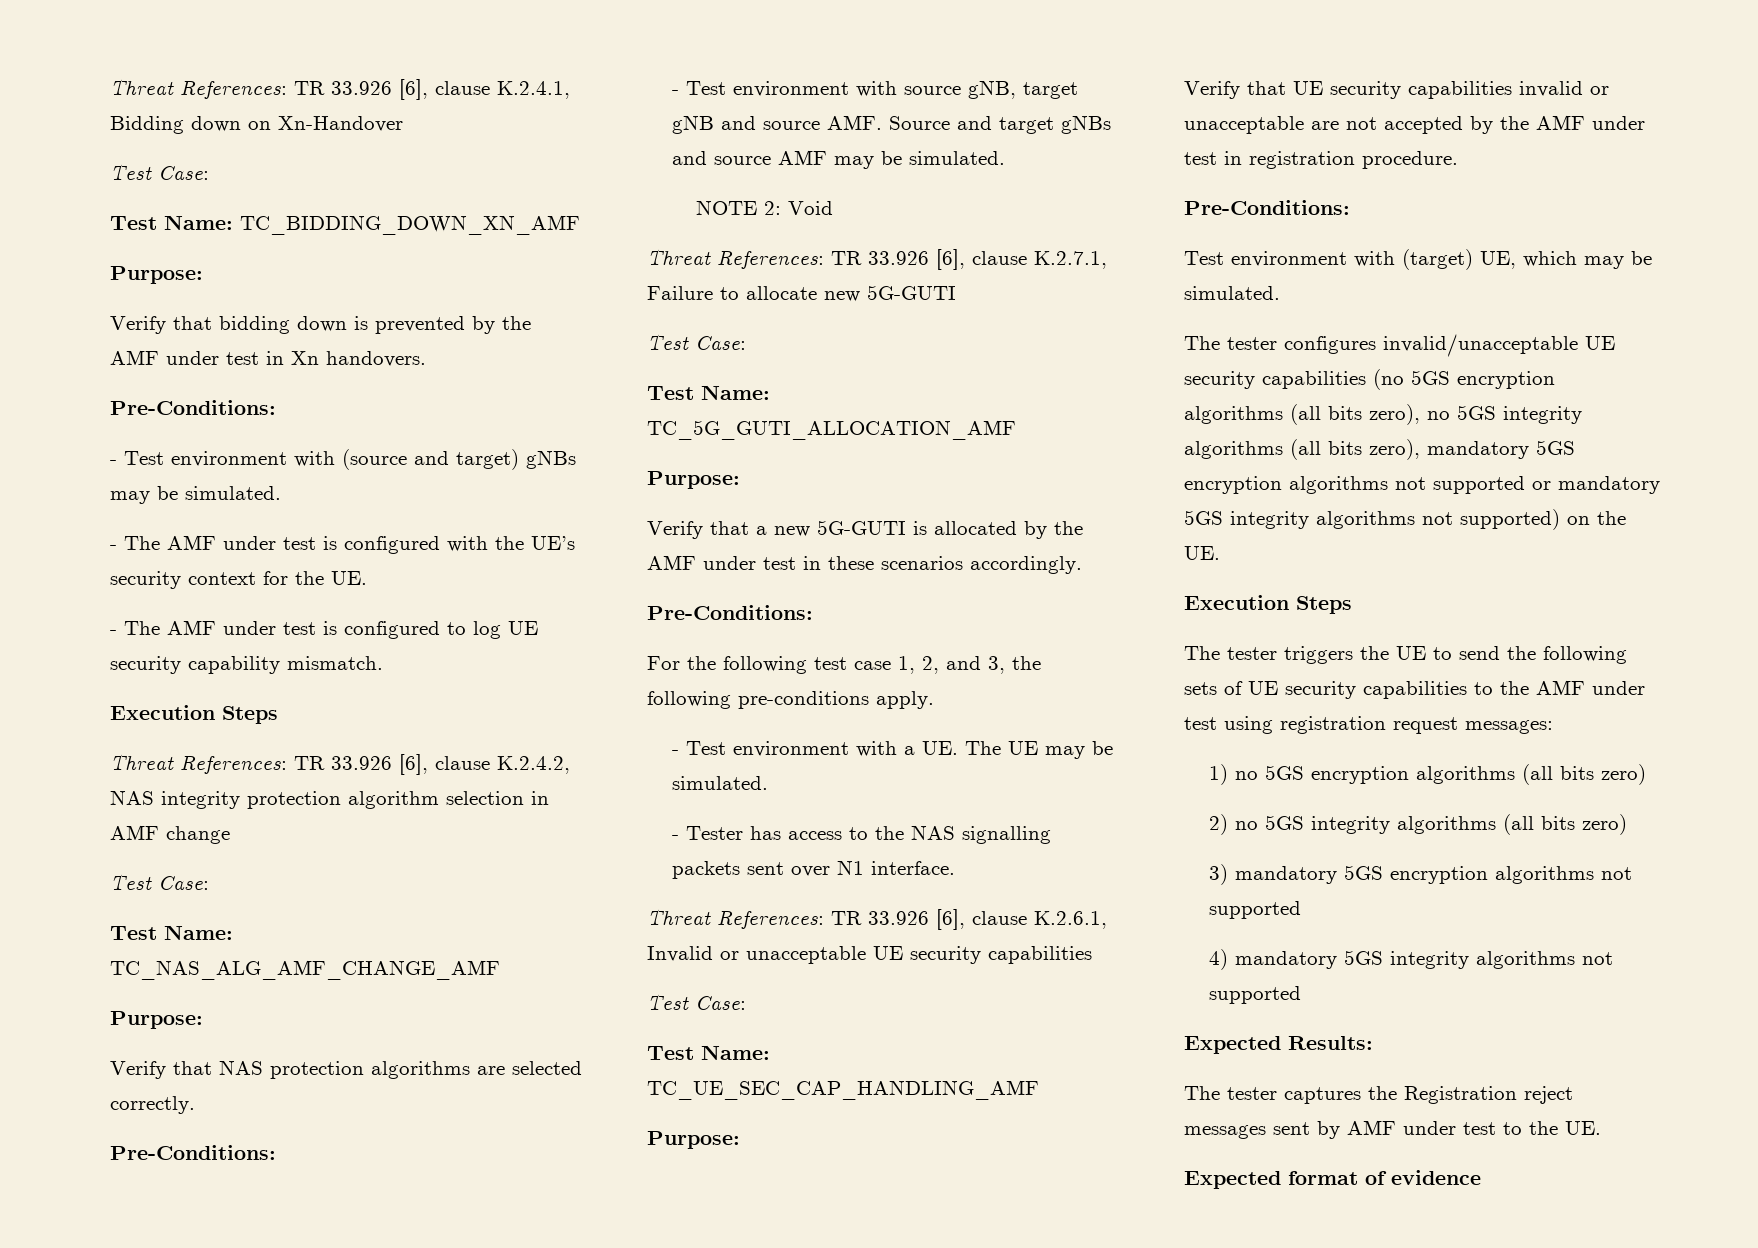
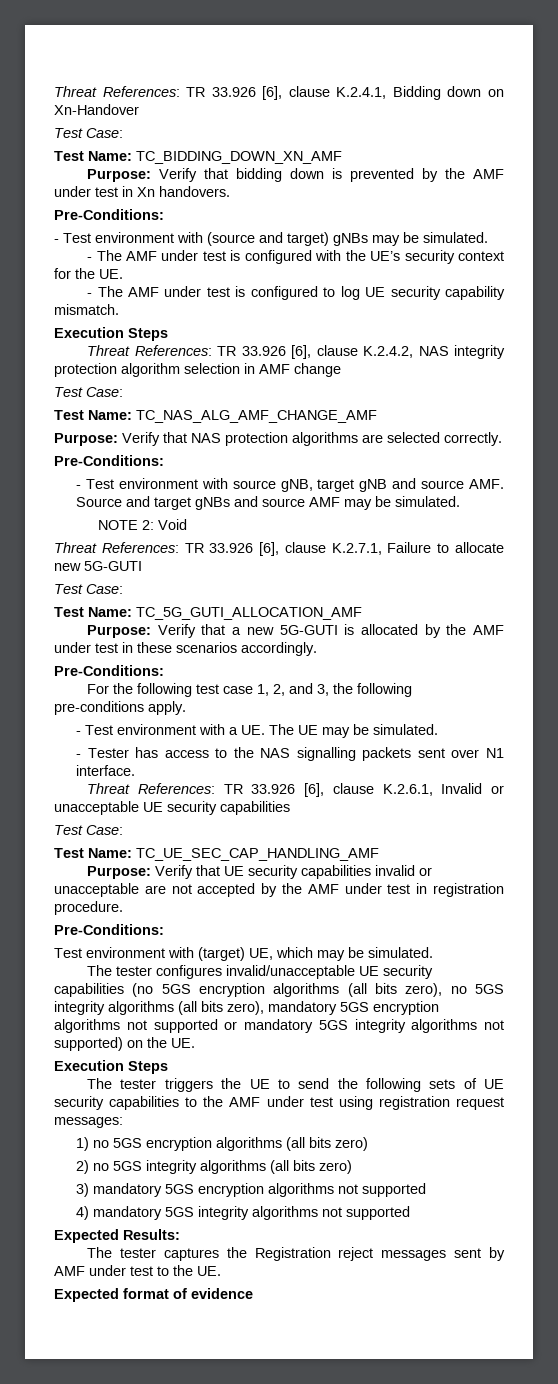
(203, 275) // -> (152, 175) none
(203, 1020) // -> (118, 439) none
(740, 480) // -> (152, 631) none
(740, 1140) // -> (152, 872) none

